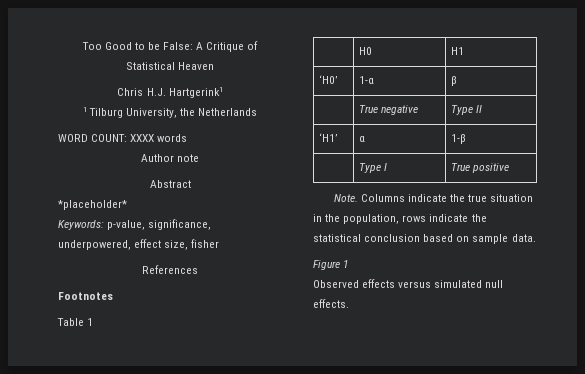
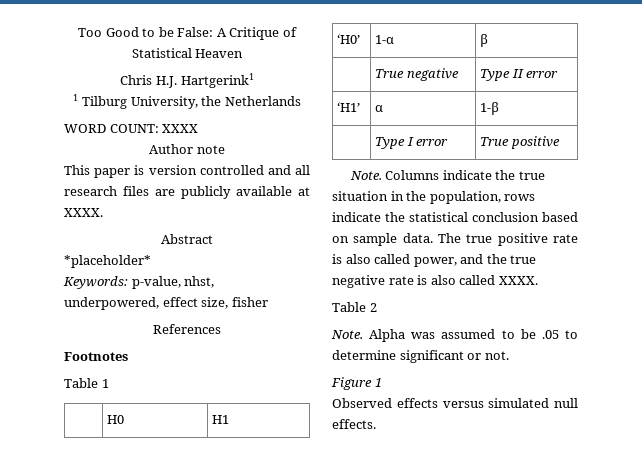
[157,134,188,142] words -> (199, 128) none
(200, 158) none -> [64,165,310,178] [64,186,310,199] [64,208,103,217] // This paper is version controlled and all research files are publicly available at XXXX.
[148,219,212,230] significance, -> [184,276,215,288] nhst,
(483, 109) none -> [526,71,559,78] error
(388, 167) none -> [416,139,449,146] error
(536, 238) none -> [438,233,578,246] [332,254,537,267] [332,275,538,288] [332,302,377,312] [331,329,578,342] [332,350,509,363] The true positive rate is also called power, and the true negative rate is also called XXXX. // Table 2 // Note. Alpha was assumed to be .05 to determine significant or not.

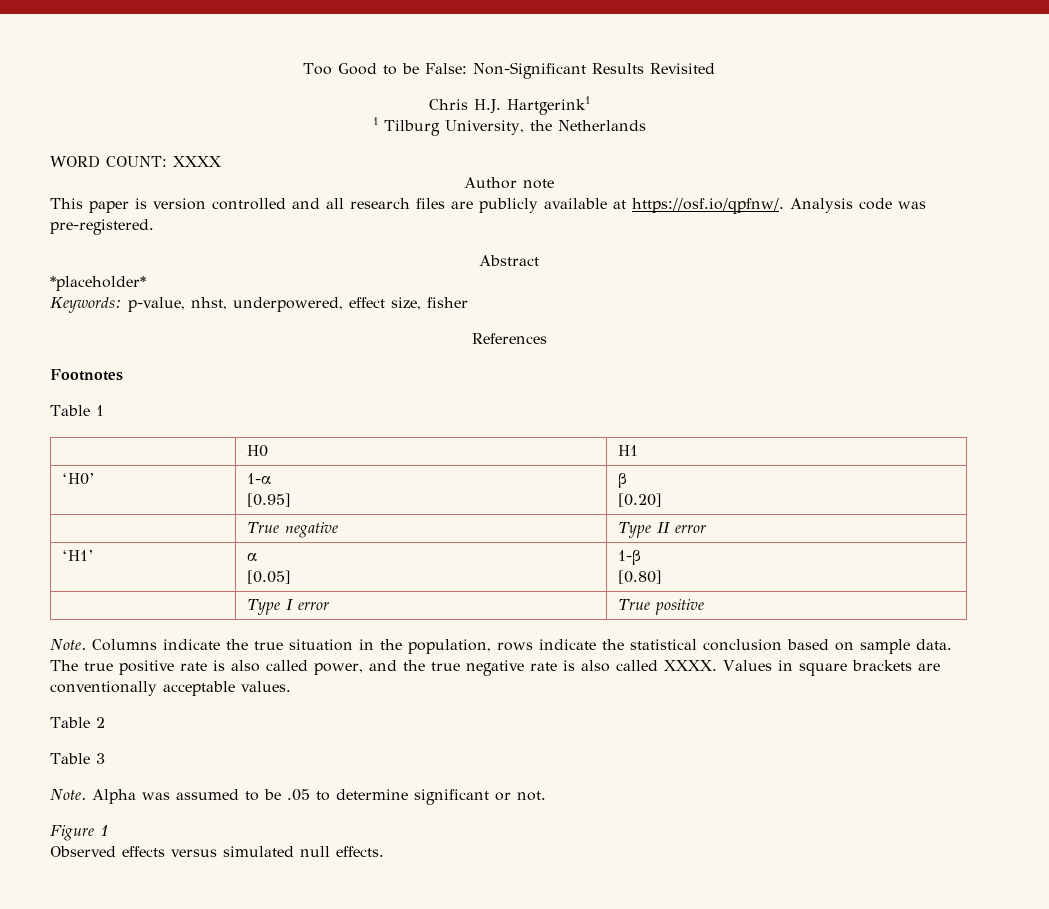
[216,27,297,40] [131,48,244,58] A Critique of Statistical Heaven -> [472,62,715,79] Non-Significant Results Revisited
[64,208,103,217] XXXX. -> [632,198,926,214] [50,219,154,235] https://osf.io/qpfnw/. Analysis code was pre-registered.
(395, 39) none -> [246,493,291,507] // [0.95]
(489, 40) none -> [617,493,662,507] // [0.20]
(384, 108) none -> [246,570,291,584] // [0.05]
(500, 108) none -> [617,570,662,584] // [0.80]
(538, 280) none -> [723,660,940,676] [50,681,291,696] Values in square brackets are conventionally acceptable values.
(377, 307) none -> [50,753,105,764] // Table 3

